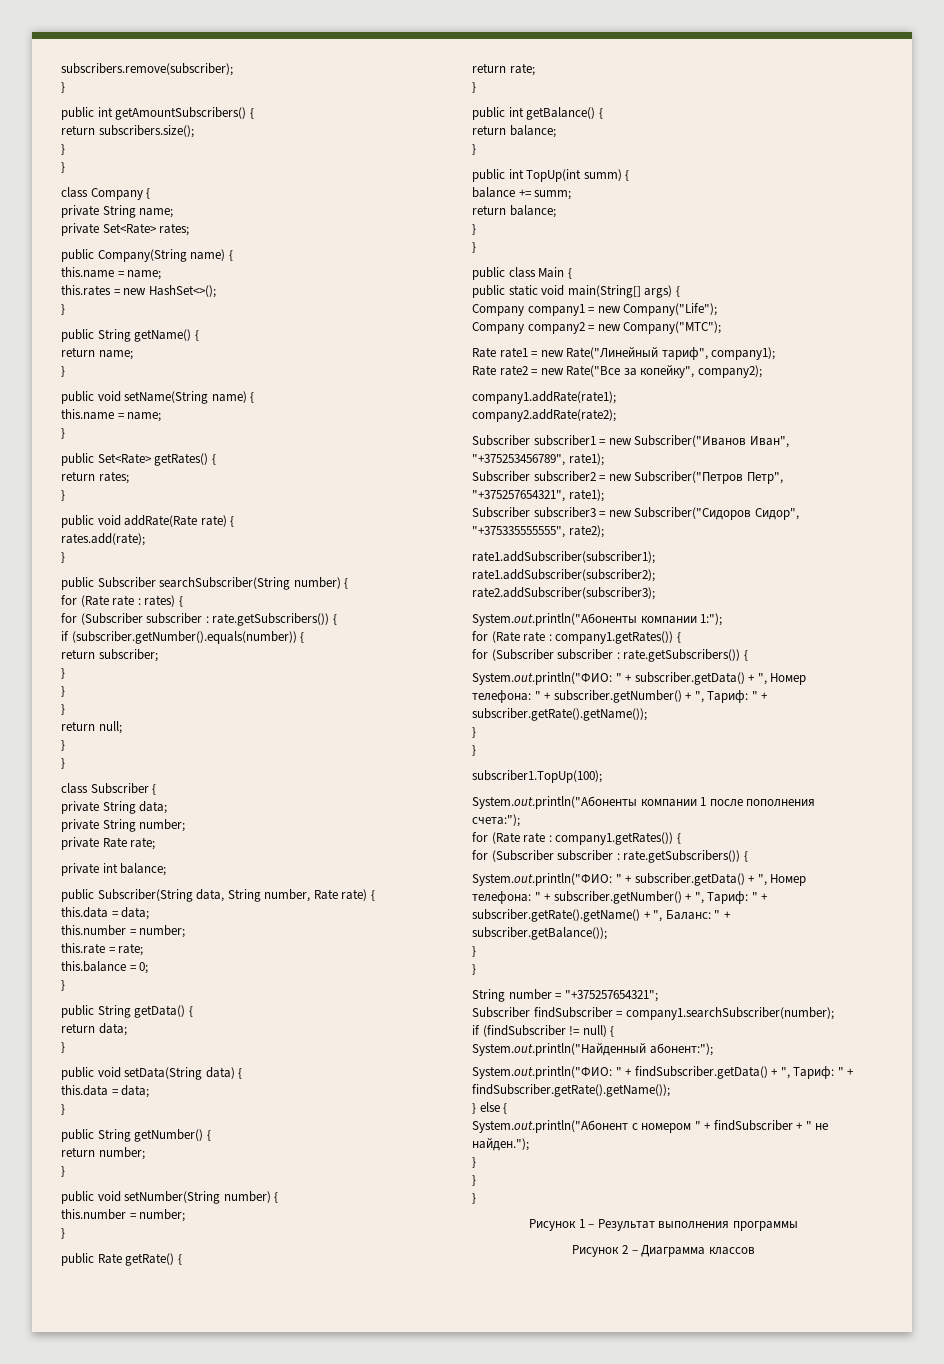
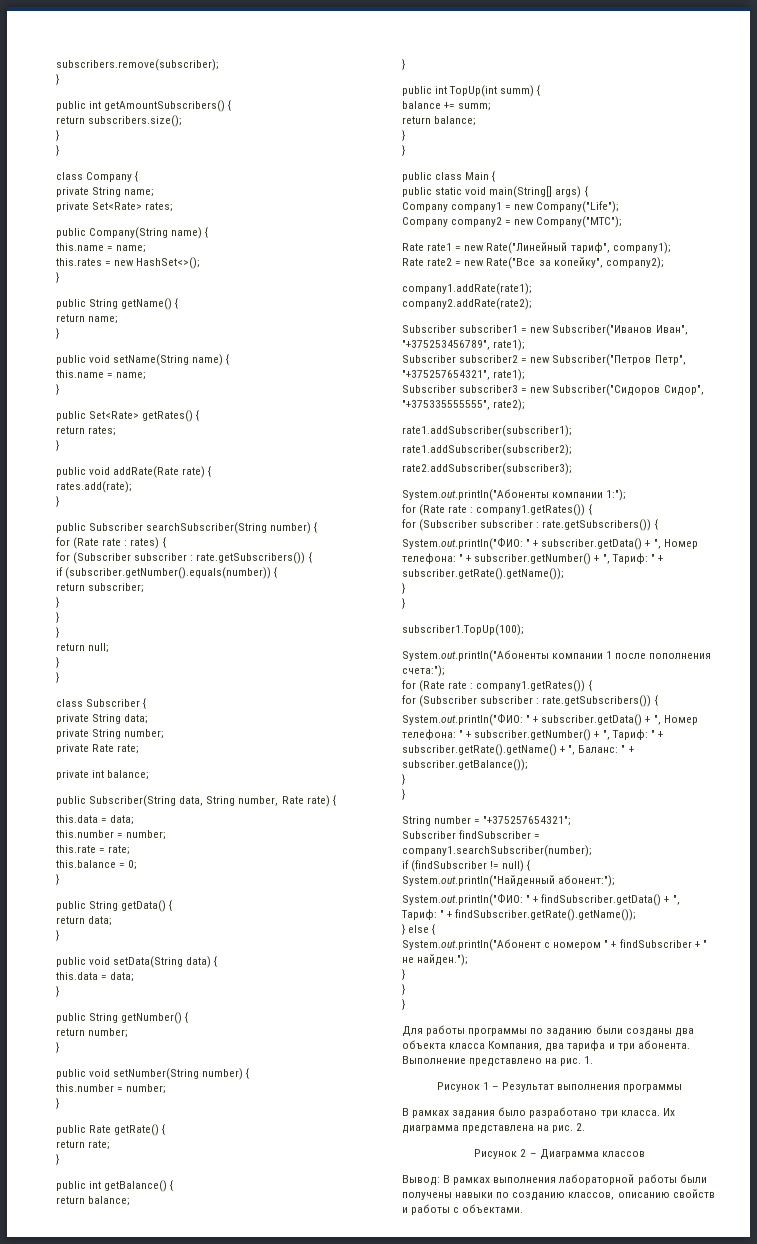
(476, 1198) none -> [402,1025,694,1037] [402,1040,690,1052] [402,1056,594,1067] // Для работы программы по заданию были созданы два объекта класса Компания, два тарифа и три абонента. Выполнение представлено на рис. 1.
(798, 1226) none -> [402,1107,675,1119] [402,1123,586,1134] // В рамках задания было разработано три класса. Их диаграмма представлена на рис. 2.
(755, 1251) none -> [402,1174,707,1186] [402,1189,715,1201] [402,1204,524,1215] // Вывод: В рамках выполнения лабораторной работы были получены навыки по созданию классов, описанию свойств и работы с объектами.

